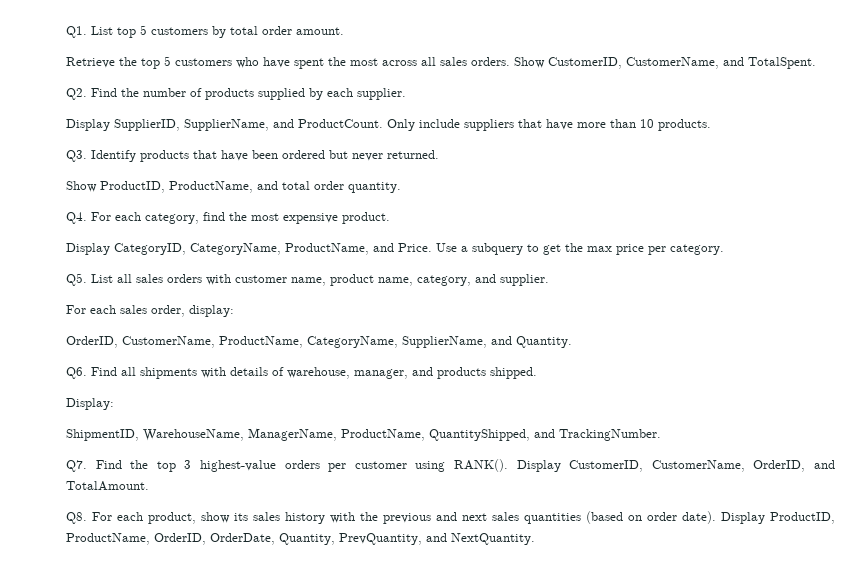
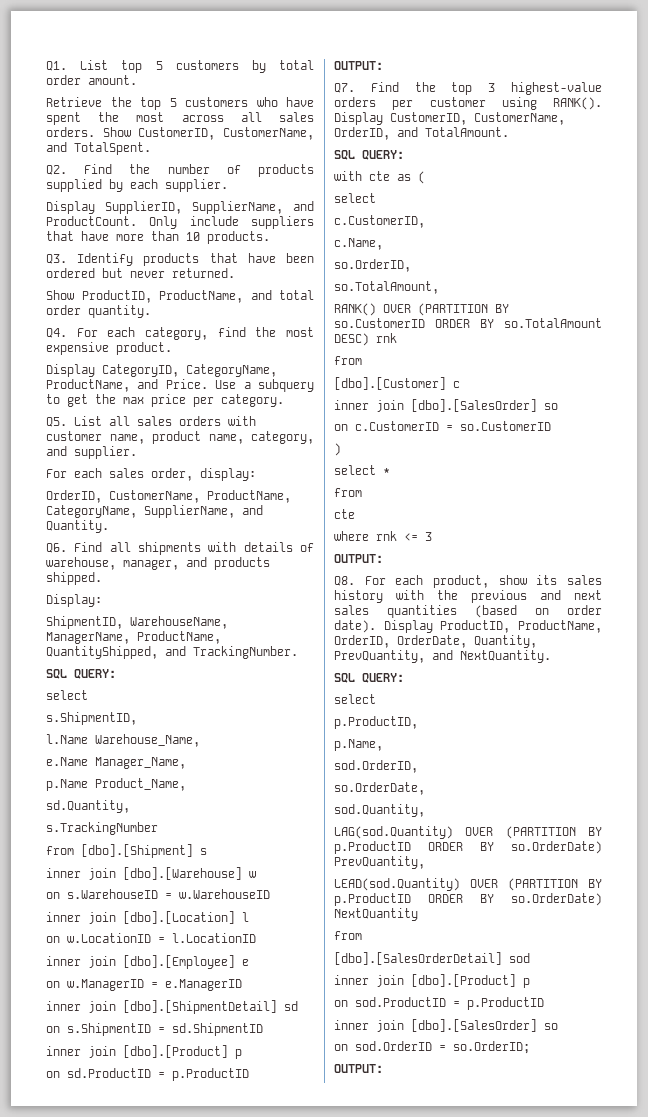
(661, 435) none -> [46,669,116,679] [46,690,88,700] [46,712,137,725] [46,734,200,747] [46,757,186,769] [46,778,186,791] [46,800,130,813] [46,822,158,835] [46,844,207,858] [46,867,256,880] [46,889,270,899] [46,911,249,924] [46,933,256,943] [46,955,249,969] [46,979,242,991] [46,1000,298,1014] [46,1023,263,1036] [46,1045,242,1059] [46,1068,249,1081] [334,61,383,70] // SQL QUERY: // select // s.ShipmentID, // l.Name Warehouse_Name, // e.Name Manager_Name, // p.Name Product_Name, // sd.Quantity, // s.TrackingNumber // from [dbo].[Shipment] s // inner join [dbo].[Warehouse] w // on s.WarehouseID = w.WarehouseID // inner join [dbo].[Location] l // on w.LocationID = l.LocationID // inner join [dbo].[Employee] e // on w.ManagerID = e.ManagerID // inner join [dbo].[ShipmentDetail] sd // on s.ShipmentID = sd.ShipmentID // inner join [dbo].[Product] p // on sd.ProductID = p.ProductID // OUTPUT:
(149, 486) none -> [334,150,404,160] [334,171,425,184] [334,193,376,203] [334,215,425,228] [334,238,383,250] [334,259,411,272] [334,281,439,294] [334,303,509,316] [334,318,602,328] [334,333,397,346] [334,356,362,365] [334,377,460,390] [334,399,558,412] [334,421,551,431] [334,443,341,456] [334,465,390,475] [334,488,362,497] [334,509,355,519] [334,531,432,541] [334,554,383,563] // SQL QUERY: // with cte as ( // select // c.CustomerID, // c.Name, // so.OrderID, // so.TotalAmount, // RANK() OVER (PARTITION BY so.CustomerID ORDER BY so.TotalAmount DESC) rnk // from // [dbo].[Customer] c // inner join [dbo].[SalesOrder] so // on c.CustomerID = so.CustomerID // ) // select * // from // cte // where rnk <= 3 // OUTPUT:
(535, 539) none -> [334,673,404,683] [334,694,376,704] [334,716,418,729] [334,739,383,751] [334,760,418,773] [334,782,425,795] [334,804,425,817] [334,826,602,839] [334,841,602,854] [334,856,425,869] [334,878,602,891] [334,893,602,906] [334,908,418,921] [334,931,362,940] [334,952,530,965] [334,974,530,988] [334,997,544,1010] [334,1019,558,1032] [334,1041,530,1054] [334,1064,383,1073] // SQL QUERY: // select // p.ProductID, // p.Name, // sod.OrderID, // so.OrderDate, // sod.Quantity, // LAG(sod.Quantity) OVER (PARTITION BY p.ProductID ORDER BY so.OrderDate) PrevQuantity, // LEAD(sod.Quantity) OVER (PARTITION BY p.ProductID ORDER BY so.OrderDate) NextQuantity // from // [dbo].[SalesOrderDetail] sod // inner join [dbo].[Product] p // on sod.ProductID = p.ProductID // inner join [dbo].[SalesOrder] so // on sod.OrderID = so.OrderID; // OUTPUT:

